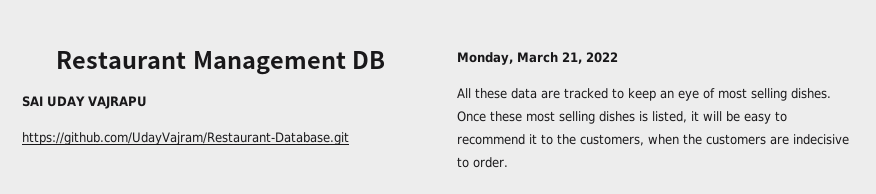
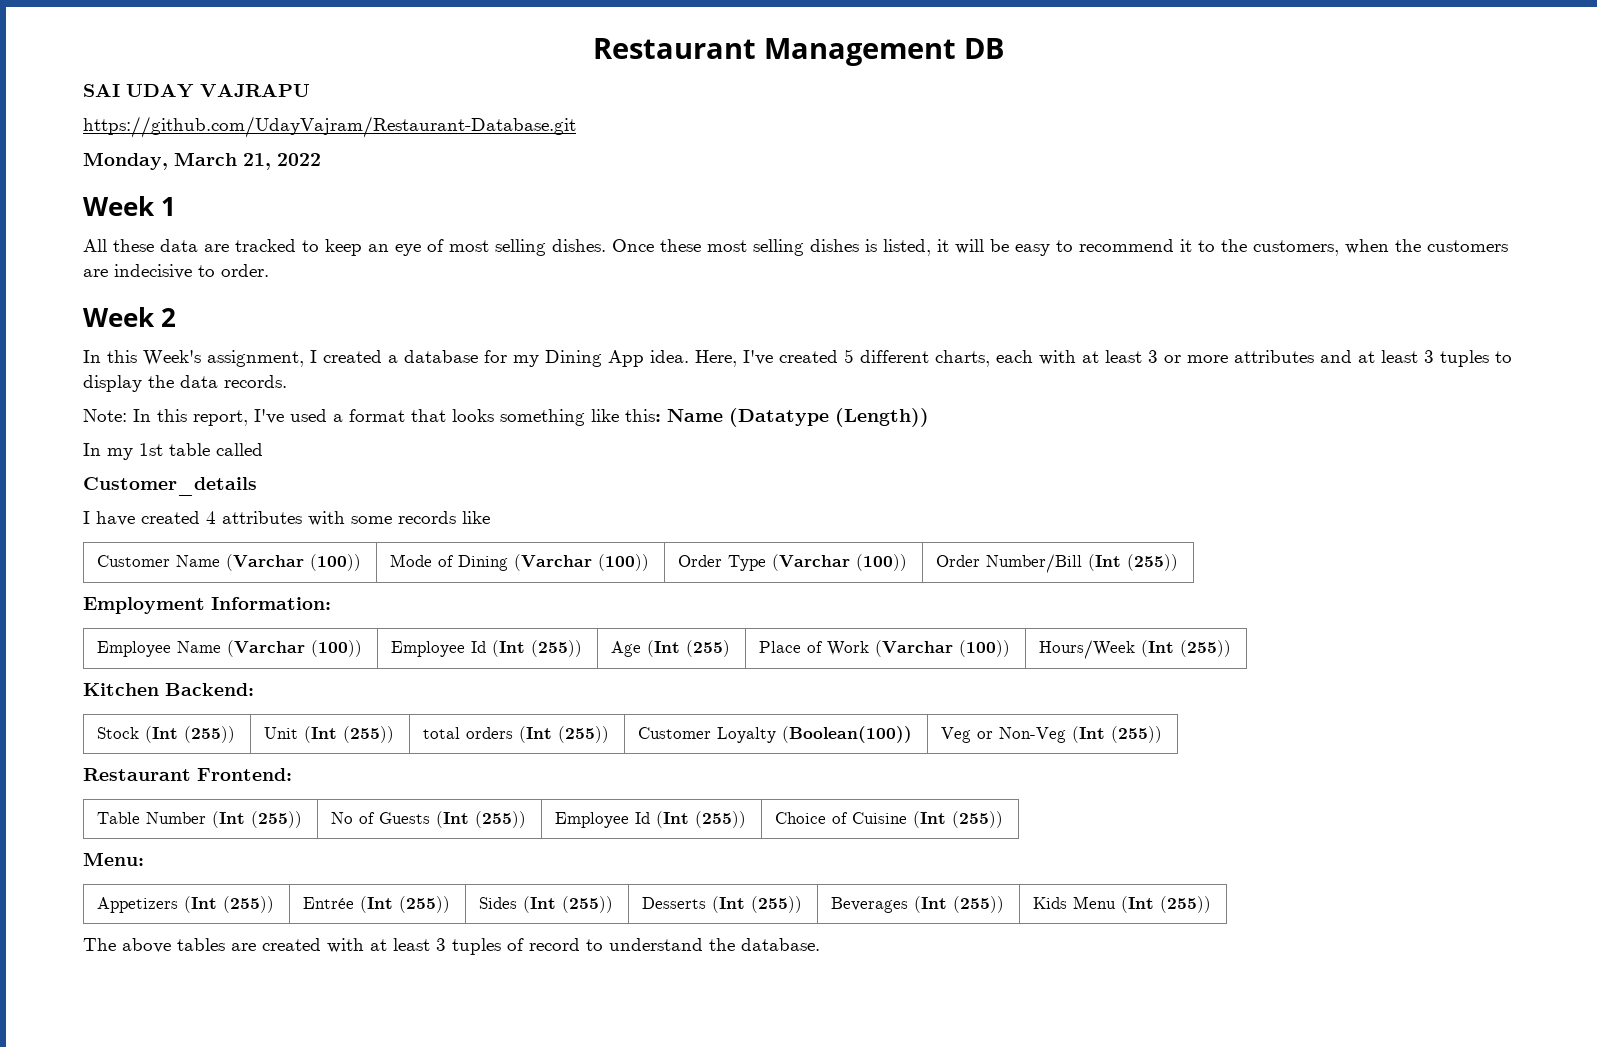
(618, 57) none -> [83,196,177,216] // Week 1
(508, 162) none -> [83,307,177,327] [83,349,1512,367] [83,375,287,392] [83,408,929,427] [83,443,263,460] [83,477,257,496] [83,511,490,526] [97,554,362,571] [390,554,650,571] [678,554,908,571] [936,554,1179,573] [83,597,331,614] [97,640,363,657] [391,640,583,657] [611,640,731,657] [759,640,1011,657] [1039,640,1232,659] [83,683,254,696] [97,726,236,743] [264,726,395,743] [423,726,610,743] [638,726,913,743] [941,726,1163,743] [83,768,292,781] [97,811,303,828] [331,811,527,828] [555,811,747,828] [775,811,1004,828] [83,852,144,866] [97,896,275,913] [303,896,451,913] [479,896,614,913] [642,896,803,913] [831,896,1005,913] [1033,896,1212,913] [83,938,820,955] // Week 2 // In this Week's assignment, I created a database for my Dining App idea. Here, I've created 5 different charts, each with at least 3 or more attributes and at least 3 tuples to display the data records. // Note: In this report, I've used a format that looks something like this: Name (Datatype (Length)) // In my 1st table called // Customer_details // I have created 4 attributes with some records like // Customer Name (Varchar (100)) | Mode of Dining (Varchar (100)) | Order Type (Varchar (100)) | Order Number/Bill (Int (255)) // Employment Information: // Employee Name (Varchar (100)) | Employee Id (Int (255)) | Age (Int (255) | Place of Work (Varchar (100)) | Hours/Week (Int (255)) // Kitchen Backend: // Stock (Int (255)) | Unit (Int (255)) | total orders (Int (255)) | Customer Loyalty (Boolean(100)) | Veg or Non-Veg (Int (255)) // Restaurant Frontend: // Table Number (Int (255)) | No of Guests (Int (255)) | Employee Id (Int (255)) | Choice of Cuisine (Int (255)) // Menu: // Appetizers (Int (255)) | Entrée (Int (255)) | Sides (Int (255)) | Desserts (Int (255)) | Beverages (Int (255)) | Kids Menu (Int (255)) // The above tables are created with at least 3 tuples of record to understand the database.

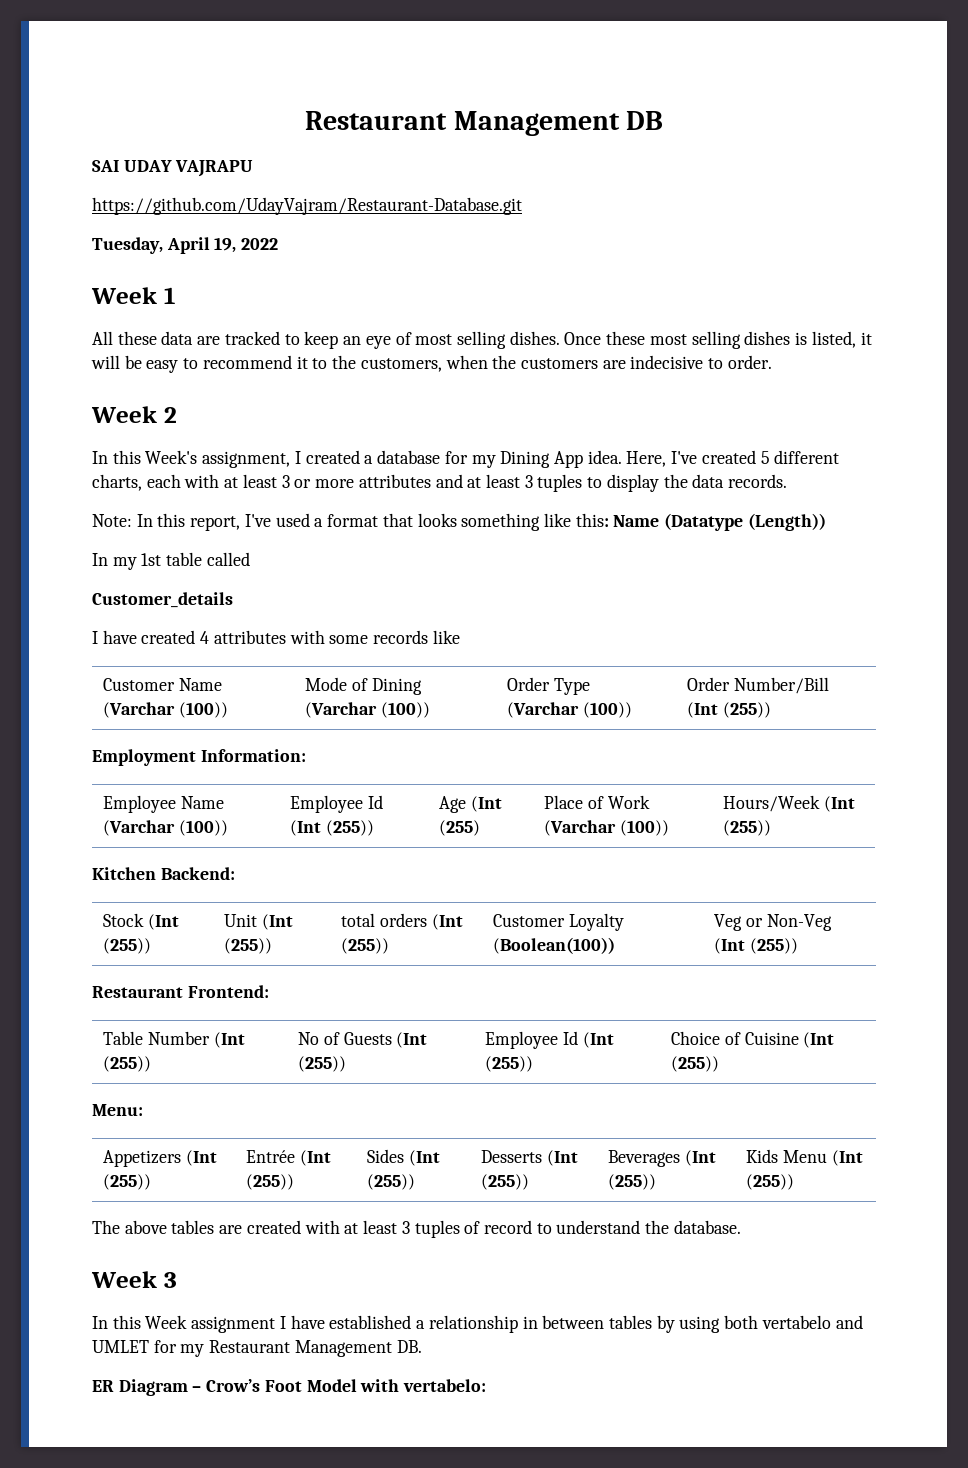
[83,152,271,170] Monday, March 21, -> [92,237,237,254] Tuesday, April 19,
(820, 944) none -> [91,1271,177,1288] [92,1315,863,1333] [92,1340,422,1357] [92,1379,487,1396] // Week 3 // In this Week assignment I have established a relationship in between tables by using both vertabelo and UMLET for my Restaurant Management DB. // ER Diagram – Crow’s Foot Model with vertabelo:

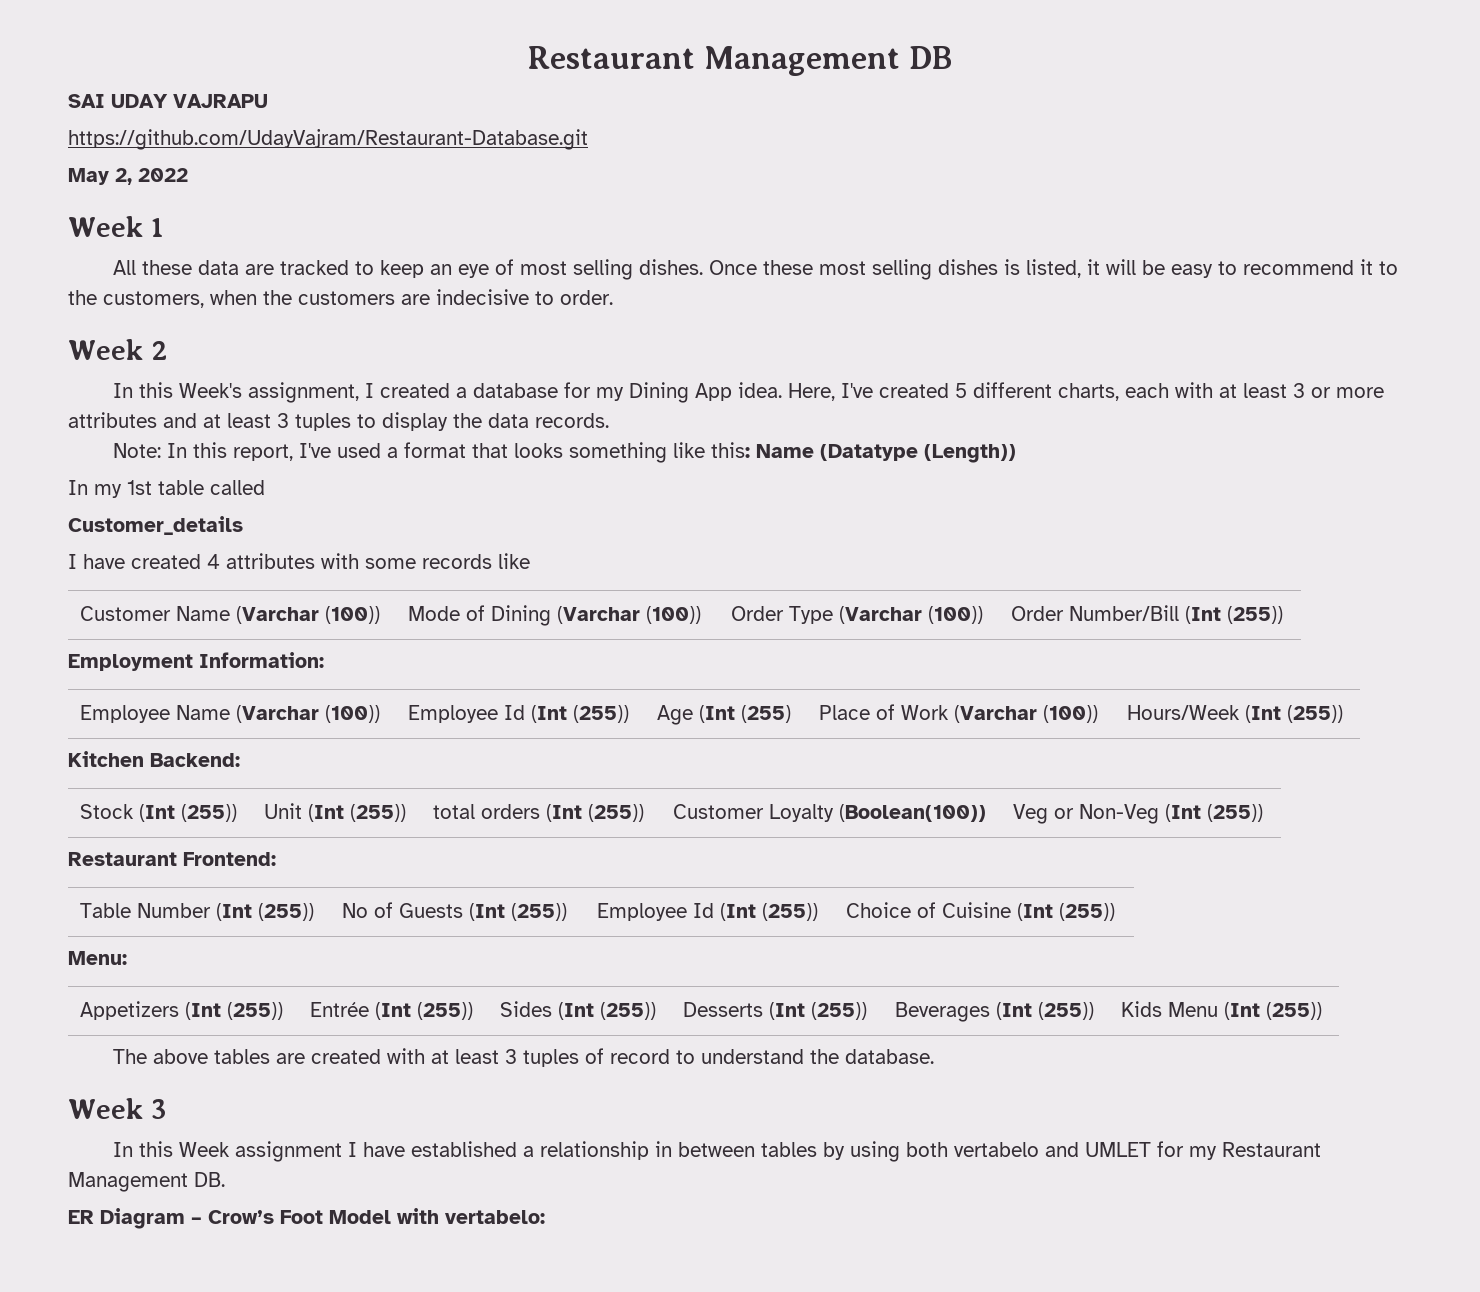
[92,237,237,254] Tuesday, April 19, -> [68,168,132,185] May 2,

